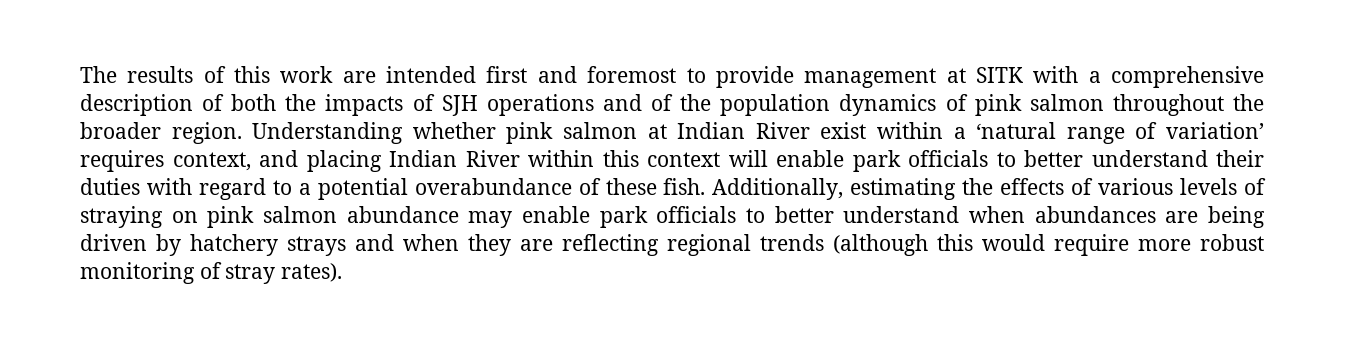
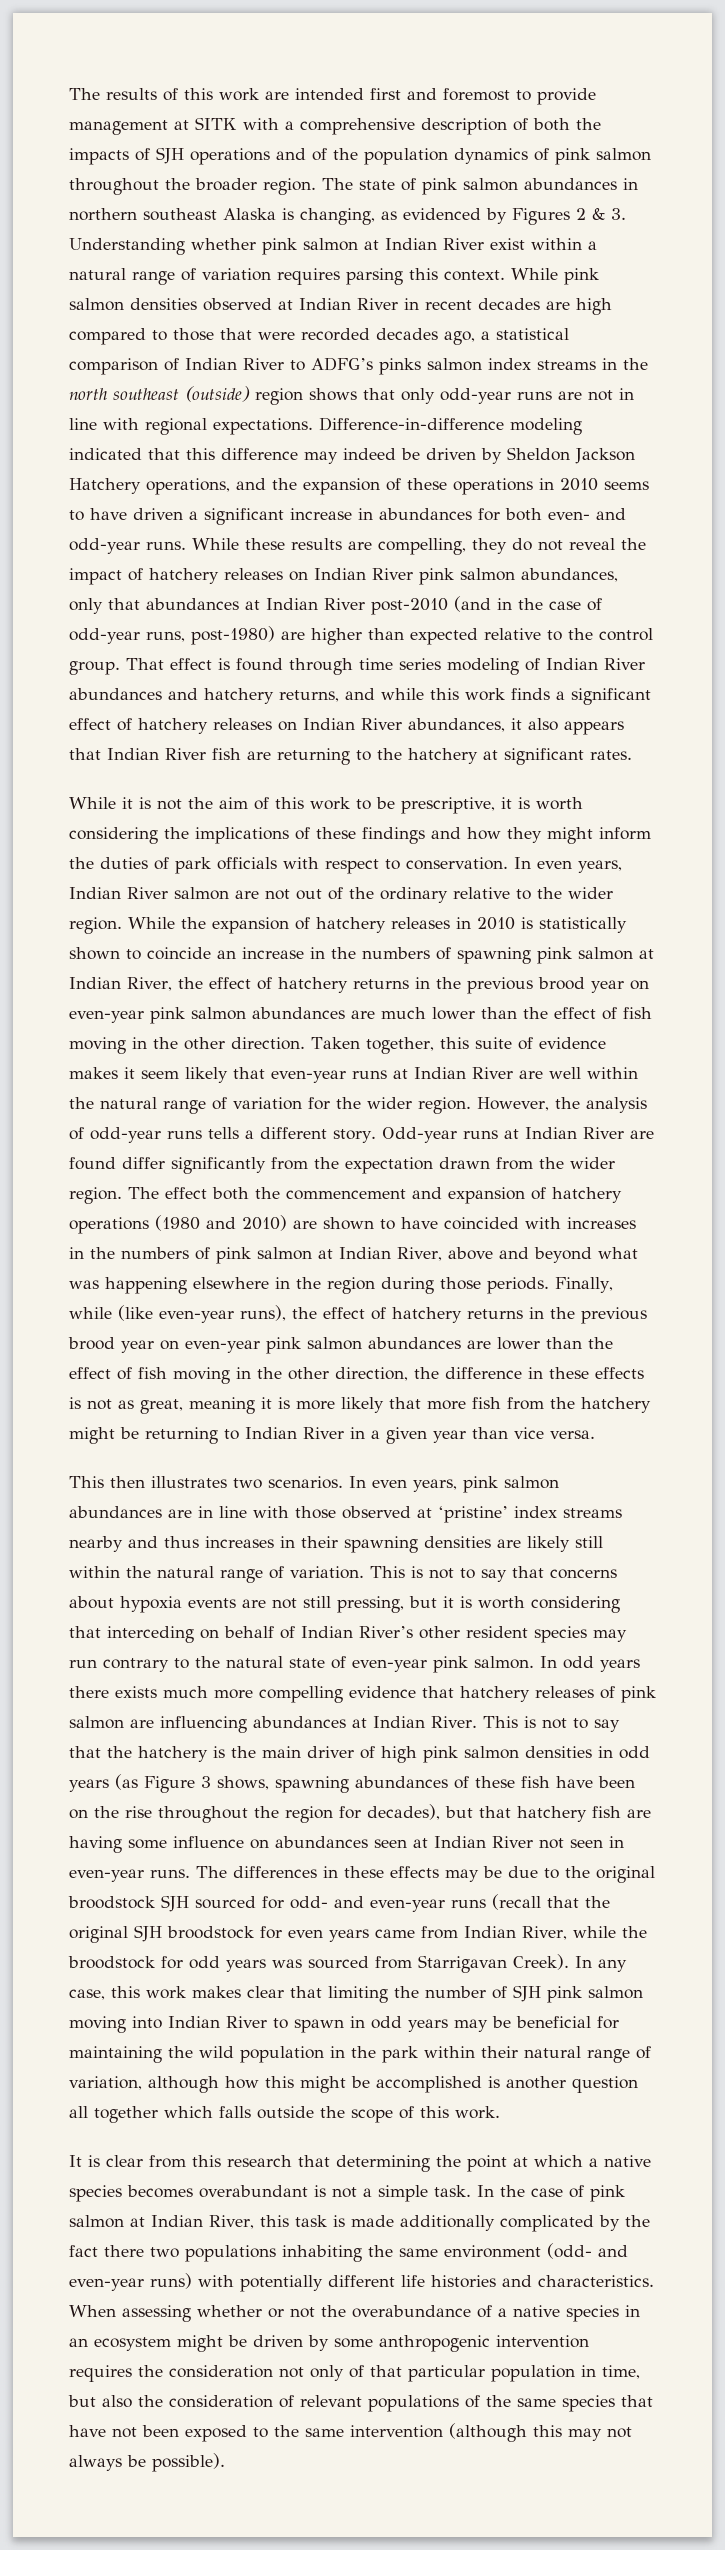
(242, 133) none -> [322,178,638,195] [69,208,626,225] The state of pink salmon abundances in northern southeast Alaska is changing, as evidenced by Figures 2 & 3.
[976,122,1264,144] [80,150,1264,172] [80,178,1266,200] [80,206,1265,228] [80,234,1264,256] [80,262,343,284] ‘natural range of variation’ requires context, and placing Indian River within this context will enable park officials to better understand their duties with regard to a potential overabundance of these fish. Additionally, estimating the effects of various levels of straying on pink salmon abundance may enable park officials to better understand when abundances are being driven by hatchery strays and when they are reflecting regional trends (although this would require more robust monitoring of stray rates). -> [69,268,599,285] [69,298,612,315] [69,328,569,345] [69,357,648,375] [69,386,634,405] [69,417,582,435] [69,447,635,464] [69,478,649,495] [69,508,626,525] [69,538,646,555] [69,568,618,585] [69,596,602,615] [69,626,653,645] [69,658,645,675] [69,688,651,705] [69,718,624,735] [69,748,632,765] [69,797,583,814] [69,827,651,844] [69,857,622,874] [69,887,613,903] [69,917,627,934] [69,947,654,964] [69,977,649,994] [69,1007,652,1024] [69,1037,606,1054] [69,1067,638,1083] [69,1097,647,1114] [69,1127,654,1143] [69,1157,615,1174] [69,1187,622,1204] [69,1215,636,1234] [69,1247,638,1264] [69,1277,613,1294] [69,1305,647,1324] [68,1337,613,1354] [69,1367,644,1384] [69,1397,651,1414] [69,1427,595,1444] [69,1476,559,1493] [69,1506,622,1523] [69,1536,603,1553] [69,1566,617,1583] [69,1596,620,1613] [69,1626,627,1643] [69,1656,640,1673] [69,1686,656,1703] [69,1716,620,1733] [69,1746,650,1763] [69,1774,635,1793] [69,1804,651,1823] [69,1836,624,1853] [69,1866,655,1883] [68,1894,610,1912] [69,1925,647,1943] [68,1954,627,1973] [69,1985,643,2003] [69,2016,619,2033] [69,2046,651,2063] [69,2076,638,2093] [69,2106,500,2123] [69,2155,651,2172] [69,2185,625,2202] [69,2215,650,2232] [69,2243,628,2262] [69,2273,654,2292] [69,2305,640,2322] [69,2335,589,2352] [69,2365,640,2382] [68,2395,653,2412] [69,2423,632,2442] [69,2453,225,2472] natural range of variation requires parsing this context. While pink salmon densities observed at Indian River in recent decades are high compared to those that were recorded decades ago, a statistical comparison of Indian River to ADFG’s pinks salmon index streams in the north southeast (outside) region shows that only odd-year runs are not in line with regional expectations. Difference-in-difference modeling indicated that this difference may indeed be driven by Sheldon Jackson Hatchery operations, and the expansion of these operations in 2010 seems to have driven a significant increase in abundances for both even- and odd-year runs. While these results are compelling, they do not reveal the impact of hatchery releases on Indian River pink salmon abundances, only that abundances at Indian River post-2010 (and in the case of odd-year runs, post-1980) are higher than expected relative to the control group. That effect is found through time series modeling of Indian River abundances and hatchery returns, and while this work finds a significant effect of hatchery releases on Indian River abundances, it also appears that Indian River fish are returning to the hatchery at significant rates. // While it is not the aim of this work to be prescriptive, it is worth considering the implications of these findings and how they might inform the duties of park officials with respect to conservation. In even years, Indian River salmon are not out of the ordinary relative to the wider region. While the expansion of hatchery releases in 2010 is statistically shown to coincide an increase in the numbers of spawning pink salmon at Indian River, the effect of hatchery returns in the previous brood year on even-year pink salmon abundances are much lower than the effect of fish moving in the other direction. Taken together, this suite of evidence makes it seem likely that even-year runs at Indian River are well within the natural range of variation for the wider region. However, the analysis of odd-year runs tells a different story. Odd-year runs at Indian River are found differ significantly from the expectation drawn from the wider region. The effect both the commencement and expansion of hatchery operations (1980 and 2010) are shown to have coincided with increases in the numbers of pink salmon at Indian River, above and beyond what was happening elsewhere in the region during those periods. Finally, while (like even-year runs), the effect of hatchery returns in the previous brood year on even-year pink salmon abundances are lower than the effect of fish moving in the other direction, the difference in these effects is not as great, meaning it is more likely that more fish from the hatchery might be returning to Indian River in a given year than vice versa. // This then illustrates two scenarios. In even years, pink salmon abundances are in line with those observed at ‘pristine’ index streams nearby and thus increases in their spawning densities are likely still within the natural range of variation. This is not to say that concerns about hypoxia events are not still pressing, but it is worth considering that interceding on behalf of Indian River’s other resident species may run contrary to the natural state of even-year pink salmon. In odd years there exists much more compelling evidence that hatchery releases of pink salmon are influencing abundances at Indian River. This is not to say that the hatchery is the main driver of high pink salmon densities in odd years (as Figure 3 shows, spawning abundances of these fish have been on the rise throughout the region for decades), but that hatchery fish are having some influence on abundances seen at Indian River not seen in even-year runs. The differences in these effects may be due to the original broodstock SJH sourced for odd- and even-year runs (recall that the original SJH broodstock for even years came from Indian River, while the broodstock for odd years was sourced from Starrigavan Creek). In any case, this work makes clear that limiting the number of SJH pink salmon moving into Indian River to spawn in odd years may be beneficial for maintaining the wild population in the park within their natural range of variation, although how this might be accomplished is another question all together which falls outside the scope of this work. // It is clear from this research that determining the point at which a native species becomes overabundant is not a simple task. In the case of pink salmon at Indian River, this task is made additionally complicated by the fact there two populations inhabiting the same environment (odd- and even-year runs) with potentially different life histories and characteristics. When assessing whether or not the overabundance of a native species in an ecosystem might be driven by some anthropogenic intervention requires the consideration not only of that particular population in time, but also the consideration of relevant populations of the same species that have not been exposed to the same intervention (although this may not always be possible).

